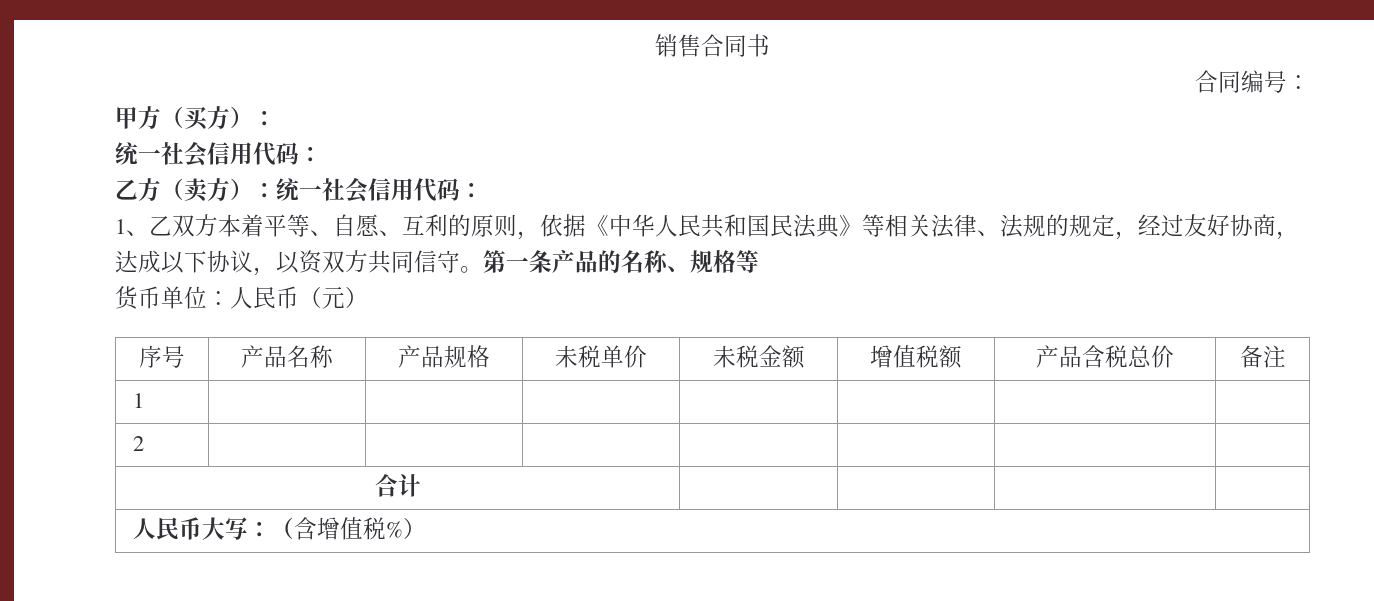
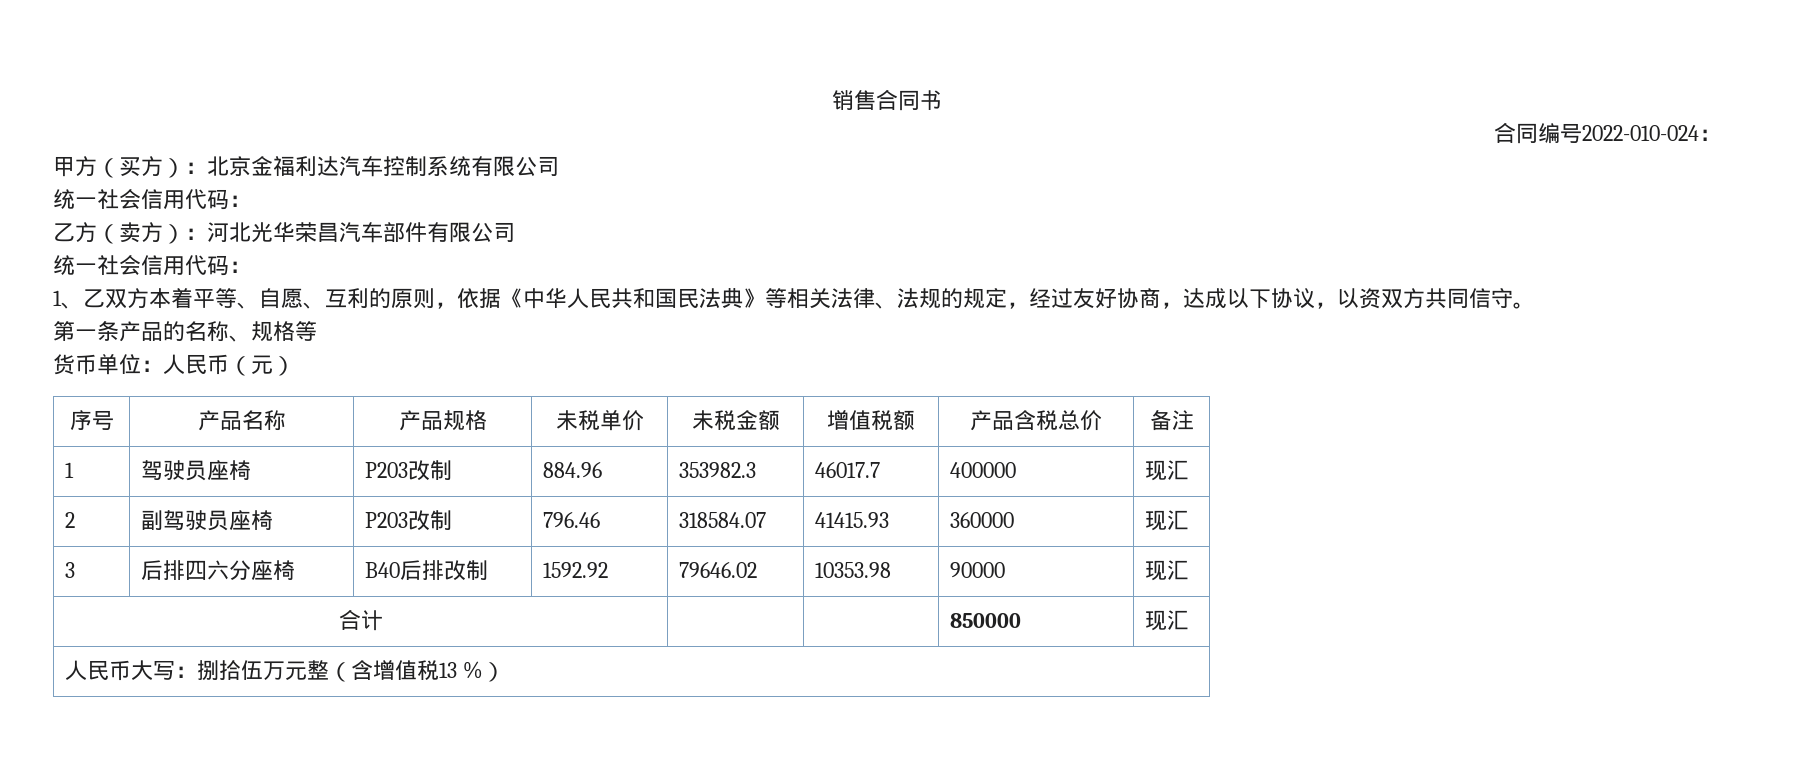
(1287, 81) none -> [1582,125,1699,141] 2022-010-024
(276, 118) none -> [207,156,559,177] 北京金福利达汽车控制系统有限公司
(276, 190) none -> [207,222,515,243] 河北光华荣昌汽车部件有限公司 //
(483, 269) none -> (1535, 305) //
[132,436,144,451] | | | | | | // 2 | | | | | | | -> [140,460,251,481] [364,460,452,481] [542,462,602,478] [678,462,756,478] [814,462,880,478] [949,462,1016,478] [1144,460,1189,481] [64,512,75,528] [140,510,273,531] [364,510,452,531] [542,512,600,528] [678,512,766,528] [814,512,889,528] [949,512,1014,528] [1144,510,1189,531] [64,562,75,578] [140,560,295,580] [364,560,488,581] [542,562,608,578] [678,562,757,578] [814,562,891,578] [949,562,1005,578] [1144,560,1189,581] 驾驶员座椅 | P203改制 | 884.96 | 353982.3 | 46017.7 | 400000 | 现汇 // 2 | 副驾驶员座椅 | P203改制 | 796.46 | 318584.07 | 41415.93 | 360000 | 现汇 // 3 | 后排四六分座椅 | B40后排改制 | 1592.92 | 79646.02 | 10353.98 | 90000 | 现汇
(421, 485) | -> [949,613,1021,628] [1144,610,1189,631] 850000 | 现汇
(271, 529) none -> [196,660,329,681] 捌拾伍万元整
(386, 528) none -> [438,662,457,678] 13

